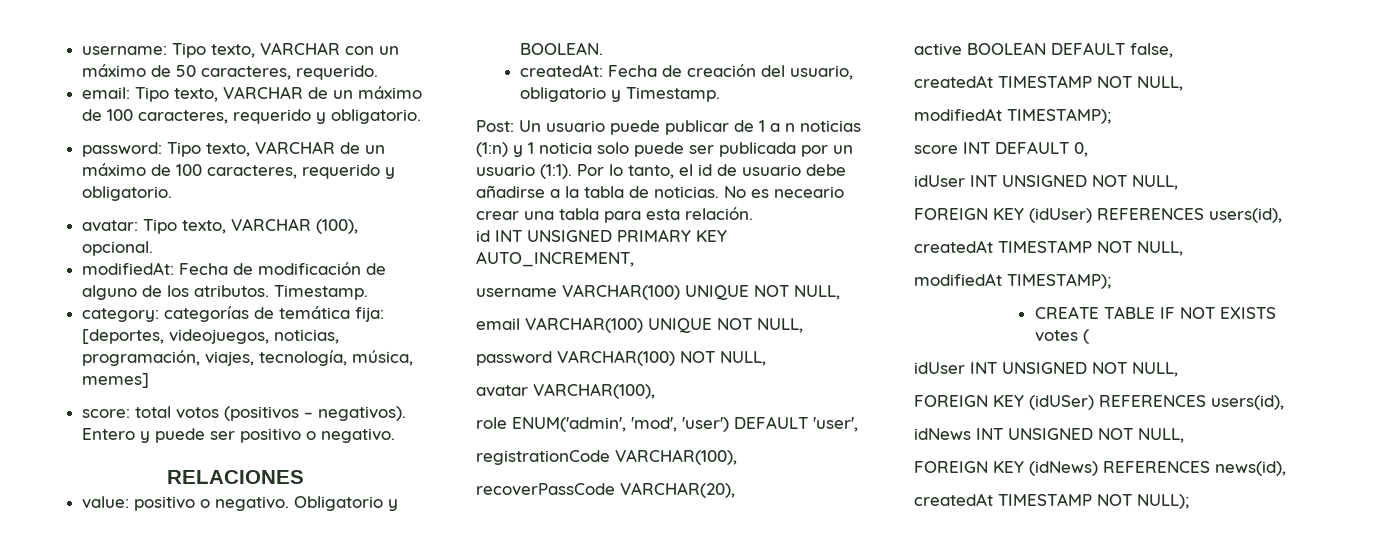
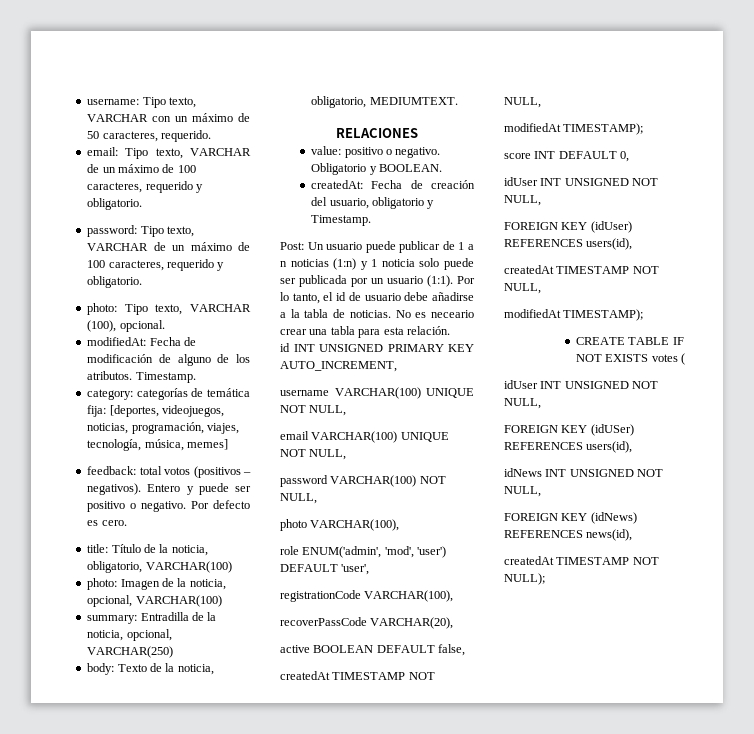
[82,220,139,232] avatar: -> [87,303,118,315] photo:
[82,409,131,418] score: -> [87,466,137,475] feedback:
(396, 435) none -> [191,500,251,509] [87,520,127,526] [87,544,208,556] [87,561,232,573] [87,578,226,590] [87,595,222,607] [87,612,217,624] [87,629,172,641] [87,646,174,658] [87,663,214,675] [311,96,458,108] Por defecto es cero. // title: Título de la noticia, obligatorio, VARCHAR(100) // photo: Imagen de la noticia, opcional, VARCHAR(100) // summary: Entradilla de la noticia, opcional, VARCHAR(250) // body: Texto de la noticia, obligatorio, MEDIUMTEXT.
[476,385,528,397] avatar -> [280,519,307,531] photo

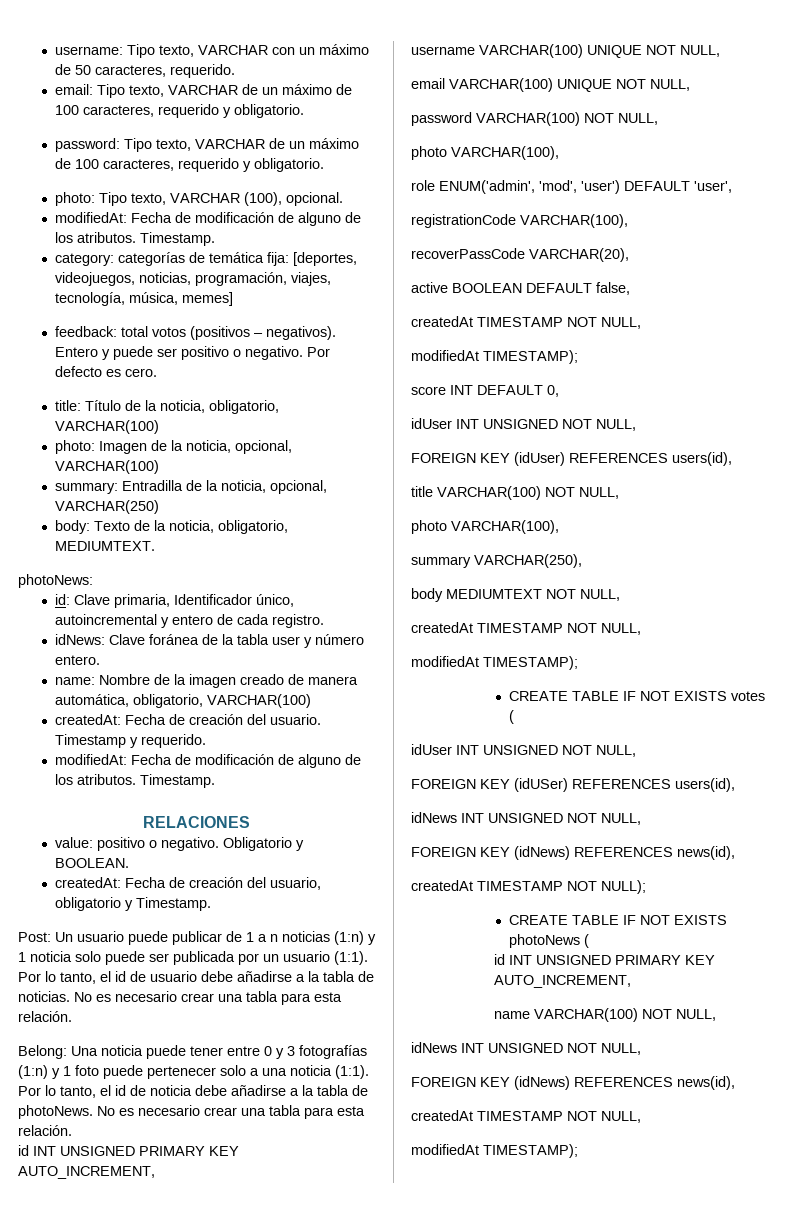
(458, 101) none -> [18,574,93,588] [54,594,294,608] [54,614,324,628] [54,634,364,648] [54,655,100,665] [54,674,358,688] [54,694,311,708] [54,714,321,725] [54,734,206,748] [54,754,361,768] [54,774,215,788] // photoNews: // id: Clave primaria, Identificador único, autoincremental y entero de cada registro. // idNews: Clave foránea de la tabla user y número entero. // name: Nombre de la imagen creado de manera automática, obligatorio, VARCHAR(100) // createdAt: Fecha de creación del usuario. Timestamp y requerido. // modifiedAt: Fecha de modificación de alguno de los atributos. Timestamp.
[431,310,474,318] neceario -> [115,991,342,1005] [18,1011,72,1022] [18,1045,367,1059] [18,1065,369,1079] [18,1085,368,1098] [18,1105,200,1119] necesario crear una tabla para esta relación. // Belong: Una noticia puede tener entre 0 y 3 fotografías (1:n) y 1 foto puede pertenecer solo a una noticia (1:1). Por lo tanto, el id de noticia debe añadirse a la tabla de photoNews. No es necesario
(633, 244) none -> [411,486,619,500] [411,520,559,534] [411,554,582,568] [411,588,620,602] // title VARCHAR(100) NOT NULL, // photo VARCHAR(100), // summary VARCHAR(250), // body MEDIUMTEXT NOT NULL,
(545, 579) none -> [509,915,728,925] [509,934,590,948] [493,954,715,965] [493,975,631,988] [493,1008,716,1022] [411,1042,641,1055] [411,1076,735,1090] [411,1110,641,1123] [411,1144,578,1158] // CREATE TABLE IF NOT EXISTS photoNews ( // id INT UNSIGNED PRIMARY KEY AUTO_INCREMENT, // name VARCHAR(100) NOT NULL, // idNews INT UNSIGNED NOT NULL, // FOREIGN KEY (idNews) REFERENCES news(id), // createdAt TIMESTAMP NOT NULL, // modifiedAt TIMESTAMP);

